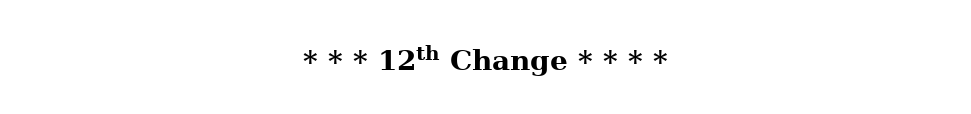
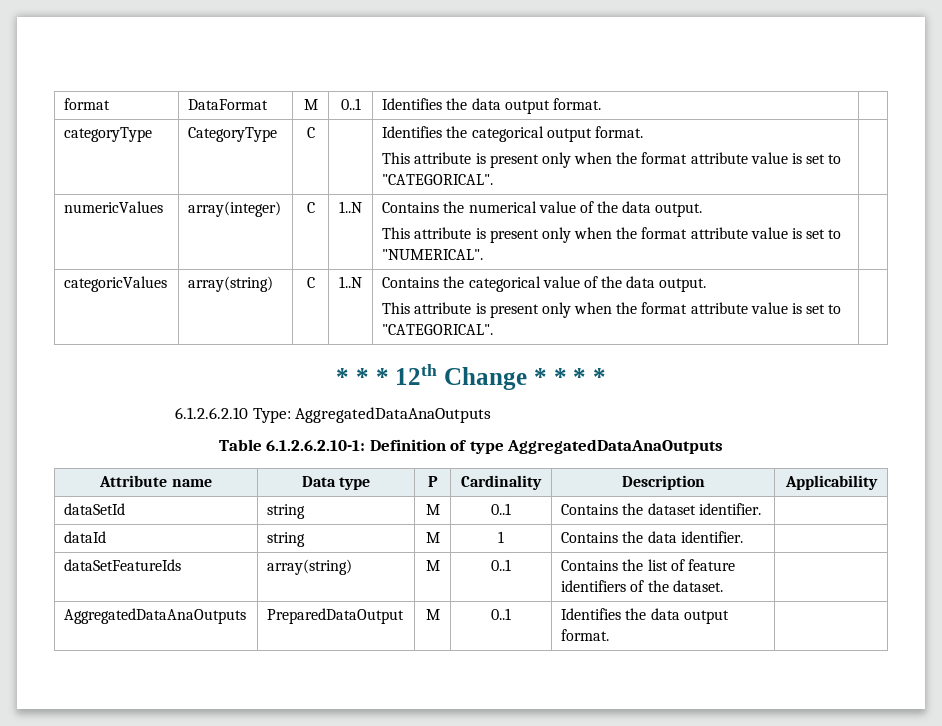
(303, 60) none -> [64,98,111,110] [188,99,269,110] [303,99,318,110] [340,98,361,110] [382,98,601,114] [64,127,153,142] [188,127,278,142] [306,127,315,138] [382,126,643,142] [382,152,842,168] [382,174,494,185] [64,201,164,213] [188,201,282,217] [306,202,315,213] [339,201,362,213] [382,201,703,217] [382,227,842,243] [382,249,484,260] [64,276,168,292] [188,276,274,292] [306,277,315,288] [339,276,362,288] [382,276,707,292] [382,302,842,318] [382,324,494,335] format | DataFormat | M | 0..1 | Identifies the data output format. | // categoryType | CategoryType | C | | Identifies the categorical output format. // This attribute is present only when the format attribute value is set to "CATEGORICAL". | // numericValues | array(integer) | C | 1..N | Contains the numerical value of the data output. // This attribute is present only when the format attribute value is set to "NUMERICAL". | // categoricValues | array(string) | C | 1..N | Contains the categorical value of the data output. // This attribute is present only when the format attribute value is set to "CATEGORICAL". | //
(668, 60) none -> [175,407,492,423] [218,439,724,454] [99,475,212,487] [301,476,371,490] [428,476,438,487] [461,475,542,490] [621,475,705,490] [784,475,878,490] [64,503,126,515] [267,504,306,519] [425,504,440,515] [491,503,511,515] [561,503,761,515] [64,531,107,543] [267,532,306,547] [425,532,440,543] [498,531,504,543] [561,531,743,543] [64,559,182,571] [267,559,353,575] [425,560,440,571] [491,559,511,571] [561,559,735,571] [561,580,723,592] [64,608,247,624] [267,608,405,624] [425,609,440,620] [491,608,511,620] [561,608,729,624] [561,629,610,641] // 6.1.2.6.2.10 Type: AggregatedDataAnaOutputs // Table 6.1.2.6.2.10-1: Definition of type AggregatedDataAnaOutputs // Attribute name | Data type | P | Cardinality | Description | Applicability // dataSetId | string | M | 0..1 | Contains the dataset identifier. | // dataId | string | M | 1 | Contains the data identifier. | // dataSetFeatureIds | array(string) | M | 0..1 | Contains the list of feature identifiers of the dataset. | // AggregatedDataAnaOutputs | PreparedDataOutput | M | 0..1 | Identifies the data output format. |

